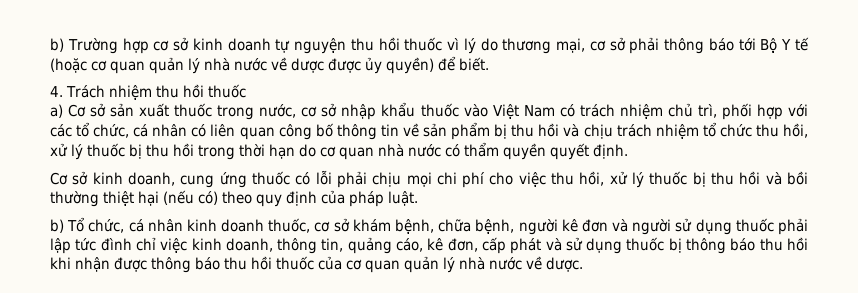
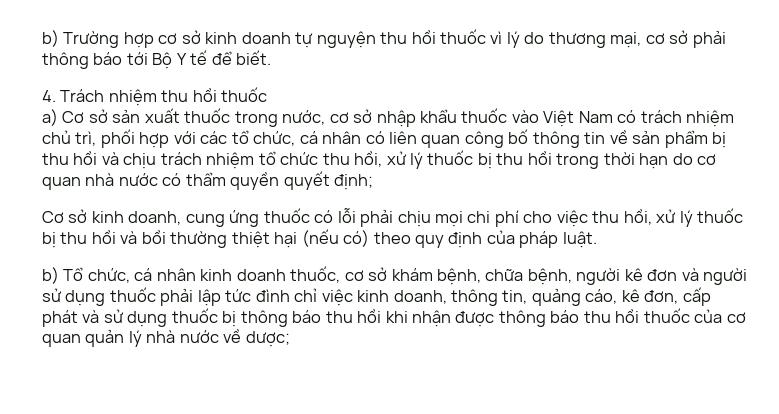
[50,57,434,74] (hoặc cơ quan quản lý nhà nước về dược được ủy quyền) -> (208, 57) none
[593,144,628,159] định. -> [334,174,374,190] định;
[546,257,583,272] dược. -> [245,331,290,347] dược;

